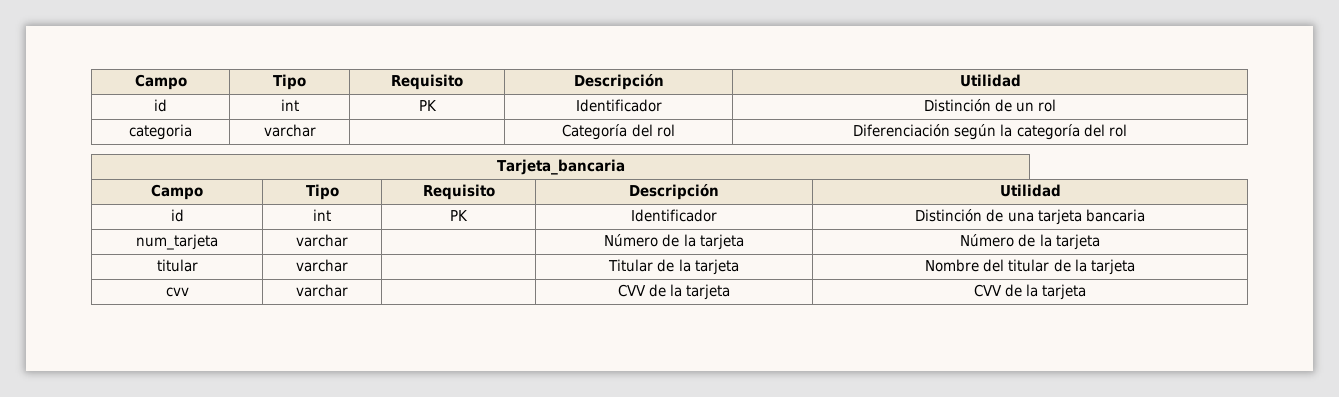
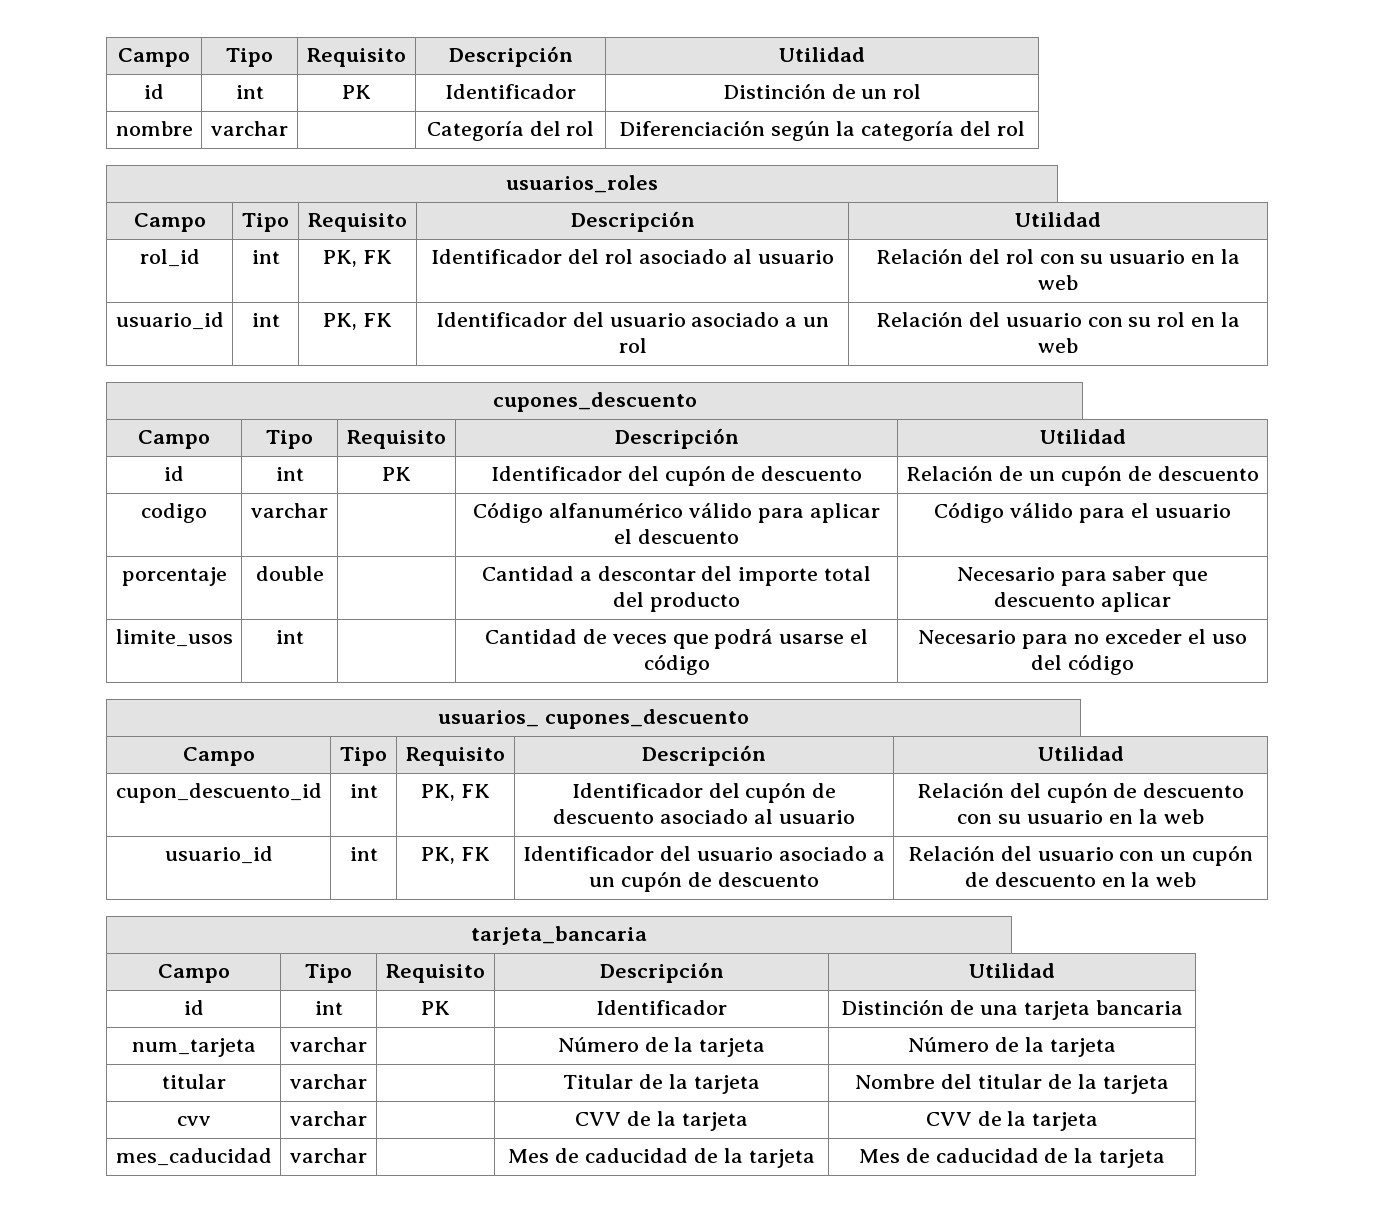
[129,124,192,140] categoria -> [115,121,193,136] nombre
[496,159,625,175] Tarjeta_bancaria -> [506,175,658,193] [133,213,206,232] [242,213,289,232] [308,213,407,232] [570,211,695,232] [1015,212,1101,227] [139,249,200,267] [251,250,280,264] [323,250,392,267] [431,249,834,264] [876,248,1240,264] [1038,275,1078,290] [115,312,224,330] [251,313,280,327] [323,313,392,330] [435,312,830,327] [618,338,647,353] [876,311,1240,327] [1038,338,1078,353] [492,392,697,412] [138,430,210,449] [266,430,313,449] [347,430,446,449] [614,428,739,449] [1039,429,1126,444] [164,466,184,481] [275,467,304,481] [382,467,411,481] [490,465,863,486] [906,465,1259,486] [141,503,207,523] [250,503,328,518] [473,502,880,523] [614,529,739,544] [934,502,1231,523] [121,567,227,586] [255,566,324,581] [481,566,872,586] [613,592,740,612] [956,566,1209,586] [994,592,1171,612] [115,629,233,647] [275,630,304,644] [485,629,868,649] [643,654,710,675] [918,629,1247,649] [1031,654,1134,675] [438,709,749,729] [182,747,255,766] [340,747,387,766] [406,747,505,766] [642,745,766,766] [1037,746,1124,761] [115,783,322,803] [349,784,378,798] [421,784,490,801] [571,782,837,803] [553,809,855,824] [916,782,1245,803] [957,809,1204,824] [164,846,273,864] [349,847,378,861] [421,847,490,864] [523,846,885,861] [589,871,819,892] [907,845,1254,866] [964,872,1197,887] [471,926,647,945] usuarios_roles // Campo | Tipo | Requisito | Descripción | Utilidad // rol_id | int | PK, FK | Identificador del rol asociado al usuario | Relación del rol con su usuario en la web // usuario_id | int | PK, FK | Identificador del usuario asociado a un rol | Relación del usuario con su rol en la web // cupones_descuento // Campo | Tipo | Requisito | Descripción | Utilidad // id | int | PK | Identificador del cupón de descuento | Relación de un cupón de descuento // codigo | varchar | | Código alfanumérico válido para aplicar el descuento | Código válido para el usuario // porcentaje | double | | Cantidad a descontar del importe total del producto | Necesario para saber que descuento aplicar // limite_usos | int | | Cantidad de veces que podrá usarse el código | Necesario para no exceder el uso del código // usuarios_ cupones_descuento // Campo | Tipo | Requisito | Descripción | Utilidad // cupon_descuento_id | int | PK, FK | Identificador del cupón de descuento asociado al usuario | Relación del cupón de descuento con su usuario en la web // usuario_id | int | PK, FK | Identificador del usuario asociado a un cupón de descuento | Relación del usuario con un cupón de descuento en la web // tarjeta_bancaria
(1087, 292) none -> [115,1148,272,1166] [290,1148,367,1163] [508,1148,815,1168] [858,1148,1166,1168] // mes_caducidad | varchar | | Mes de caducidad de la tarjeta | Mes de caducidad de la tarjeta

